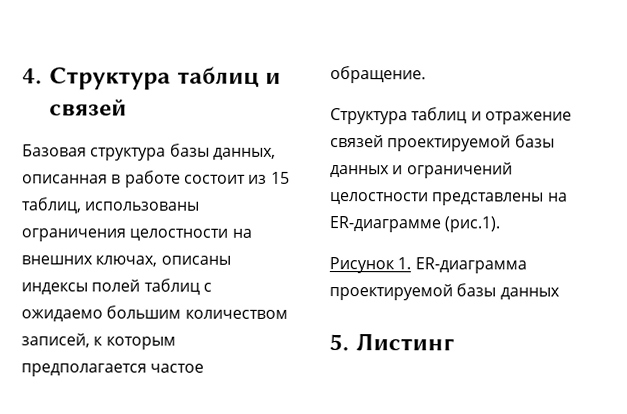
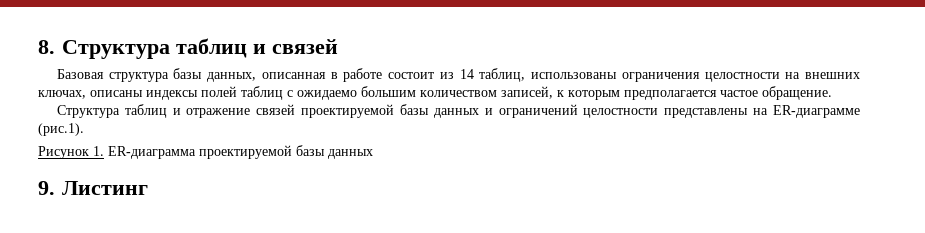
[22,68,42,85] 4. -> [38,40,55,54] 8.
[270,171,290,184] 15 -> [459,69,474,79] 14
[329,334,349,352] 5. -> [38,181,55,195] 9.

